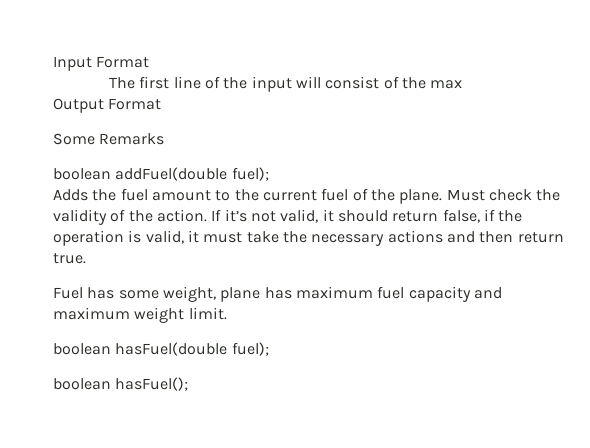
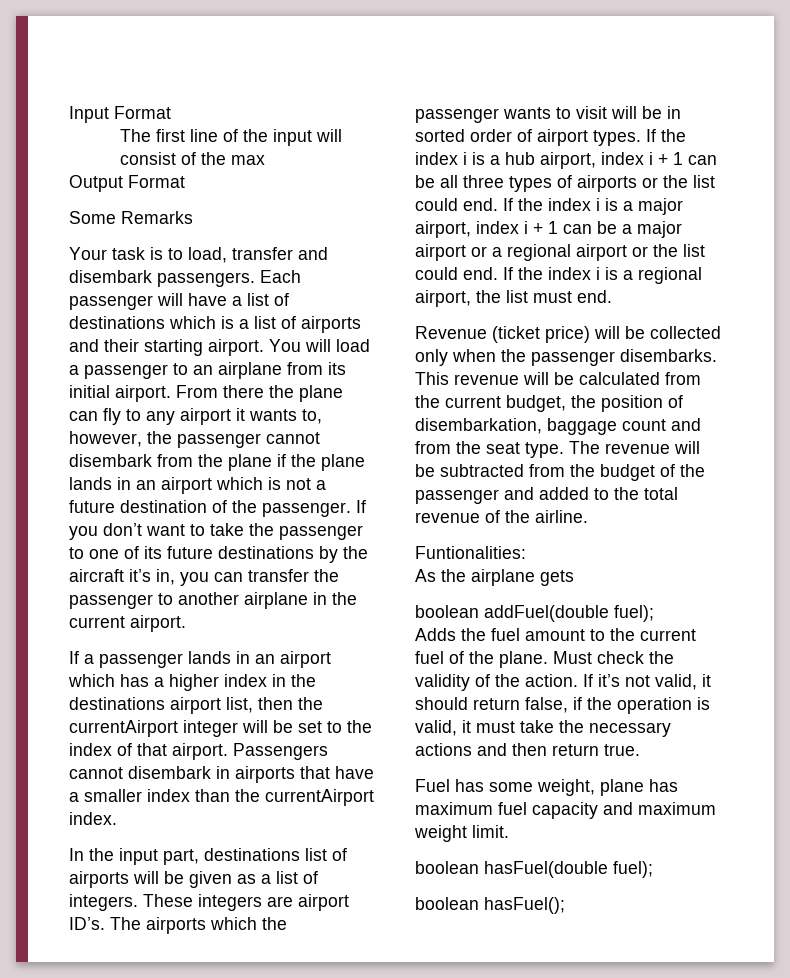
(165, 139) none -> [69,247,328,263] [69,270,301,287] [69,293,289,310] [69,316,361,333] [69,339,370,356] [69,362,346,379] [69,385,343,402] [69,408,322,425] [69,431,320,448] [69,454,365,471] [69,477,326,494] [69,500,366,517] [69,523,363,540] [69,546,368,563] [69,569,339,586] [69,592,357,609] [69,615,186,632] [69,651,331,668] [68,674,316,691] [69,697,323,714] [69,720,372,737] [69,743,328,760] [69,766,374,783] [69,789,374,806] [69,812,117,825] [69,848,347,865] [69,871,318,888] [69,894,349,911] [69,917,287,934] [415,106,681,123] [415,129,686,146] [415,152,717,169] [415,175,715,192] [415,198,683,215] [415,221,682,238] [415,244,705,261] [415,267,702,284] [415,290,612,307] [415,326,721,343] [415,349,717,366] [415,372,701,385] [415,395,683,412] [415,418,701,435] [415,441,700,458] [415,464,705,481] [415,487,678,504] [415,510,588,523] [415,546,526,559] [415,569,574,586] // Your task is to load, transfer and disembark passengers. Each passenger will have a list of destinations which is a list of airports and their starting airport. You will load a passenger to an airplane from its initial airport. From there the plane can fly to any airport it wants to, however, the passenger cannot disembark from the plane if the plane lands in an airport which is not a future destination of the passenger. If you don’t want to take the passenger to one of its future destinations by the aircraft it’s in, you can transfer the passenger to another airplane in the current airport. // If a passenger lands in an airport which has a higher index in the destinations airport list, then the currentAirport integer will be set to the index of that airport. Passengers cannot disembark in airports that have a smaller index than the currentAirport index. // In the input part, destinations list of airports will be given as a list of integers. These integers are airport ID’s. The airports which the passenger wants to visit will be in sorted order of airport types. If the index i is a hub airport, index i + 1 can be all three types of airports or the list could end. If the index i is a major airport, index i + 1 can be a major airport or a regional airport or the list could end. If the index i is a regional airport, the list must end. // Revenue (ticket price) will be collected only when the passenger disembarks. This revenue will be calculated from the current budget, the position of disembarkation, baggage count and from the seat type. The revenue will be subtracted from the budget of the passenger and added to the total revenue of the airline. // Funtionalities: // As the airplane gets

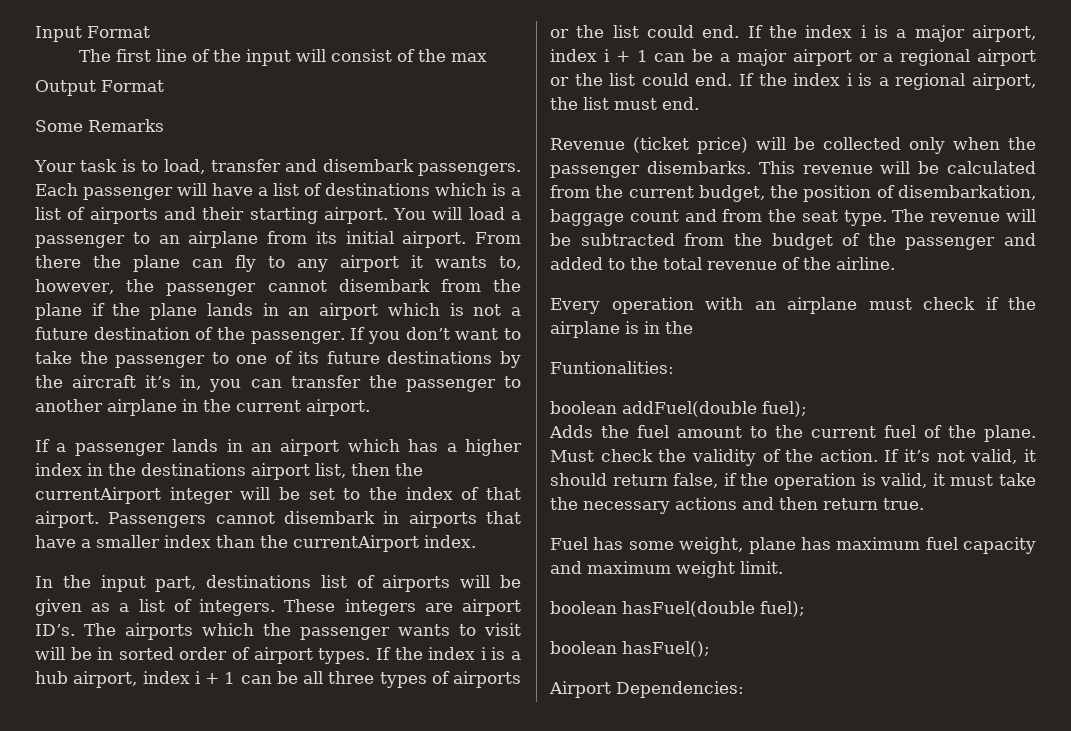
[415,546,526,559] [415,569,574,586] Funtionalities: // As the airplane gets -> [550,297,1036,314] [550,321,693,338] [550,361,674,374] Every operation with an airplane must check if the airplane is in the // Funtionalities:
(565, 905) none -> [549,681,744,698] // Airport Dependencies:

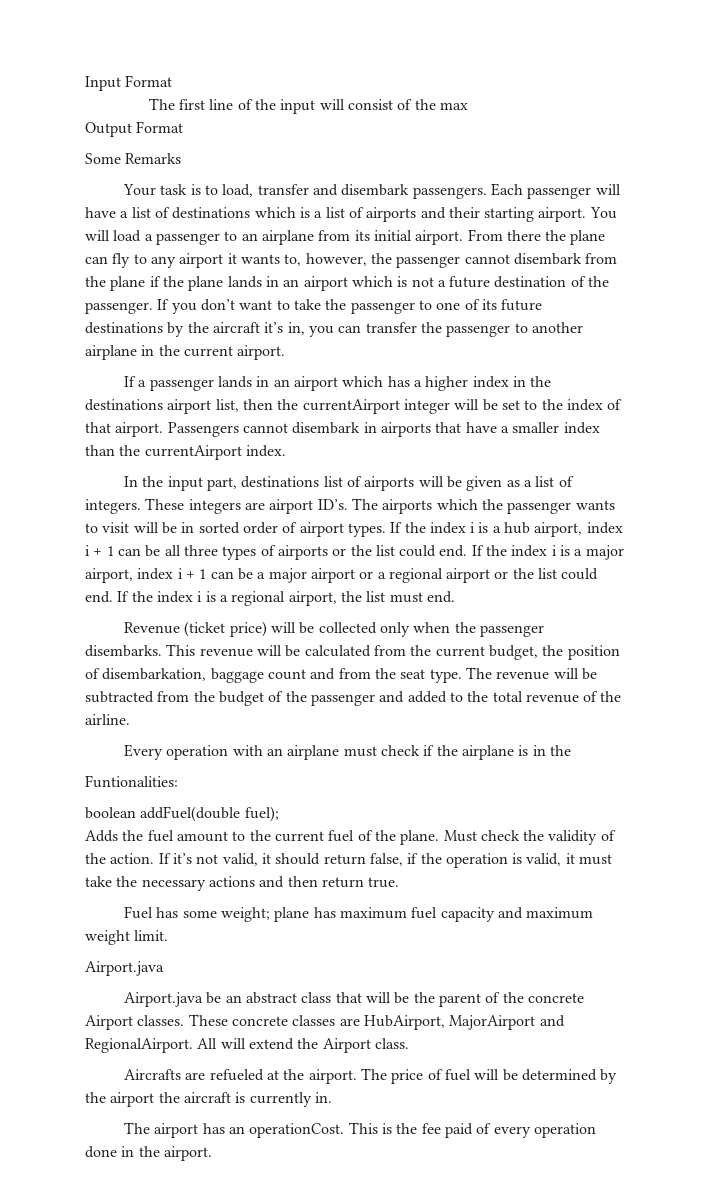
[679,537,744,554] weight, -> [220,907,270,922] weight;
[550,601,805,617] [550,641,710,657] [549,681,744,698] boolean hasFuel(double fuel); // boolean hasFuel(); // Airport Dependencies: -> [85,961,164,976] [124,992,584,1007] [85,1014,565,1030] [85,1038,409,1053] [124,1068,618,1084] [85,1092,332,1107] [124,1122,596,1138] [85,1146,212,1161] Airport.java // Airport.java be an abstract class that will be the parent of the concrete Airport classes. These concrete classes are HubAirport, MajorAirport and RegionalAirport. All will extend the Airport class. // Aircrafts are refueled at the airport. The price of fuel will be determined by the airport the aircraft is currently in. // The airport has an operationCost. This is the fee paid of every operation done in the airport.

